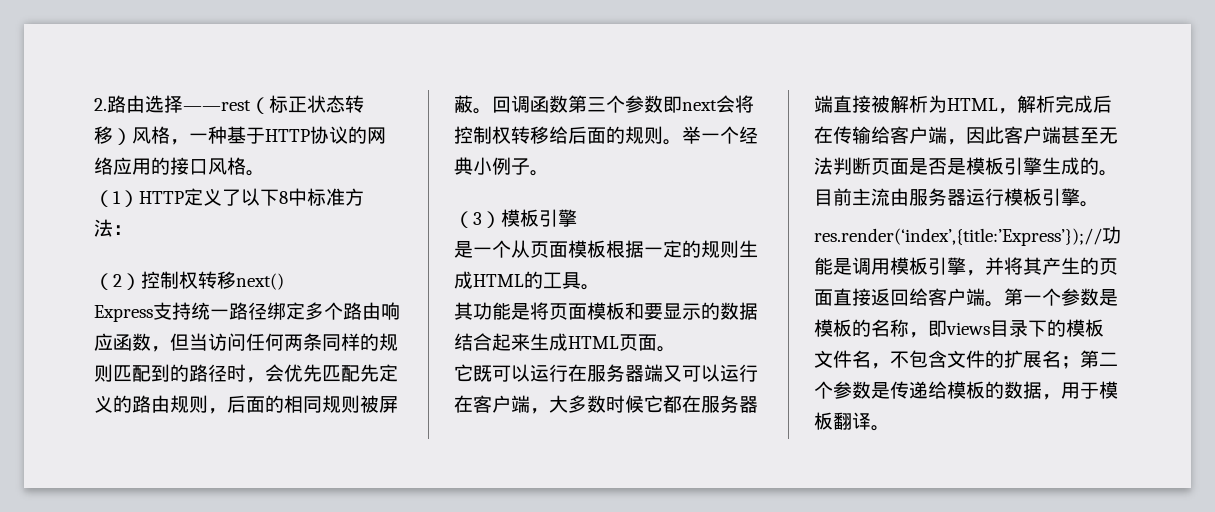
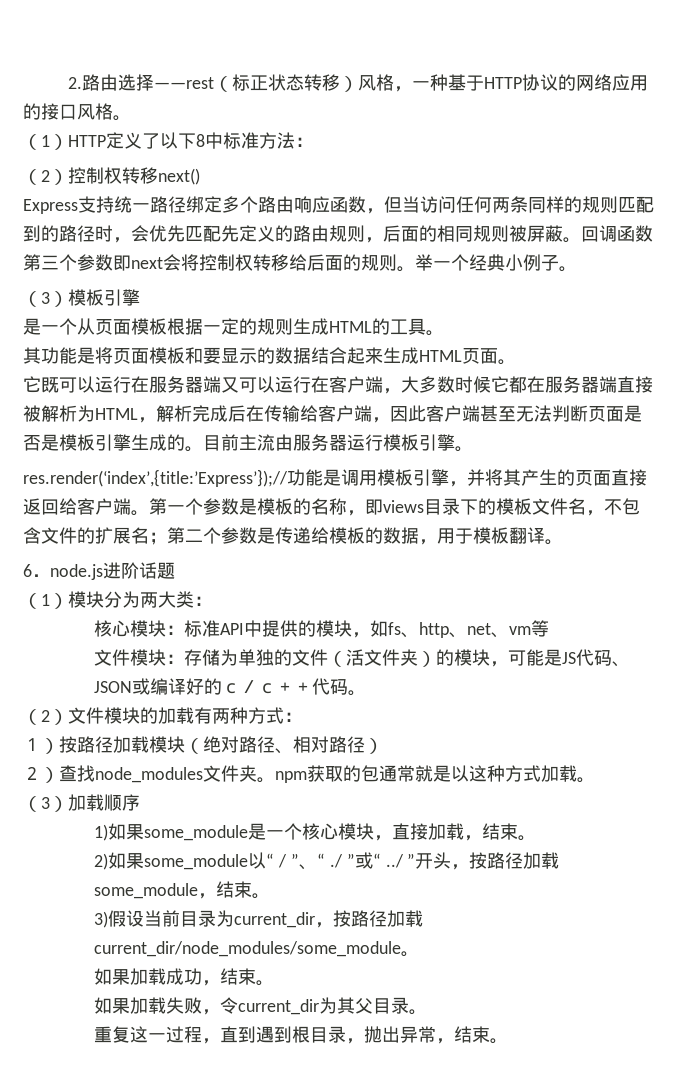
(890, 428) none -> [23,562,175,580] [23,591,212,609] [94,620,550,638] [94,649,631,667] [94,678,367,696] [23,707,302,725] [23,736,383,754] [23,765,595,783] [23,794,140,812] [94,823,537,841] [94,852,560,870] [94,881,271,899] [94,910,424,928] [94,941,420,957] [94,968,275,986] [94,997,428,1015] [94,1026,509,1044] // 6．node.js进阶话题 // （1）模块分为两大类： // 核心模块：标准API中提供的模块，如fs、http、net、vm等 // 文件模块：存储为单独的文件（活文件夹）的模块，可能是JS代码、JSON或编译好的ｃ／ｃ＋＋代码。 // （2）文件模块的加载有两种方式： // １）按路径加载模块（绝对路径、相对路径） // ２）查找node_modules文件夹。npm获取的包通常就是以这种方式加载。 // （3）加载顺序 // 1)如果some_module是一个核心模块，直接加载，结束。 // 2)如果some_module以“ / ”、“ ./ ”或“ ../ ”开头，按路径加载some_module，结束。 // 3)假设当前目录为current_dir，按路径加载current_dir/node_modules/some_module。 // 如果加载成功，结束。 // 如果加载失败，令current_dir为其父目录。 // 重复这一过程，直到遇到根目录，抛出异常，结束。

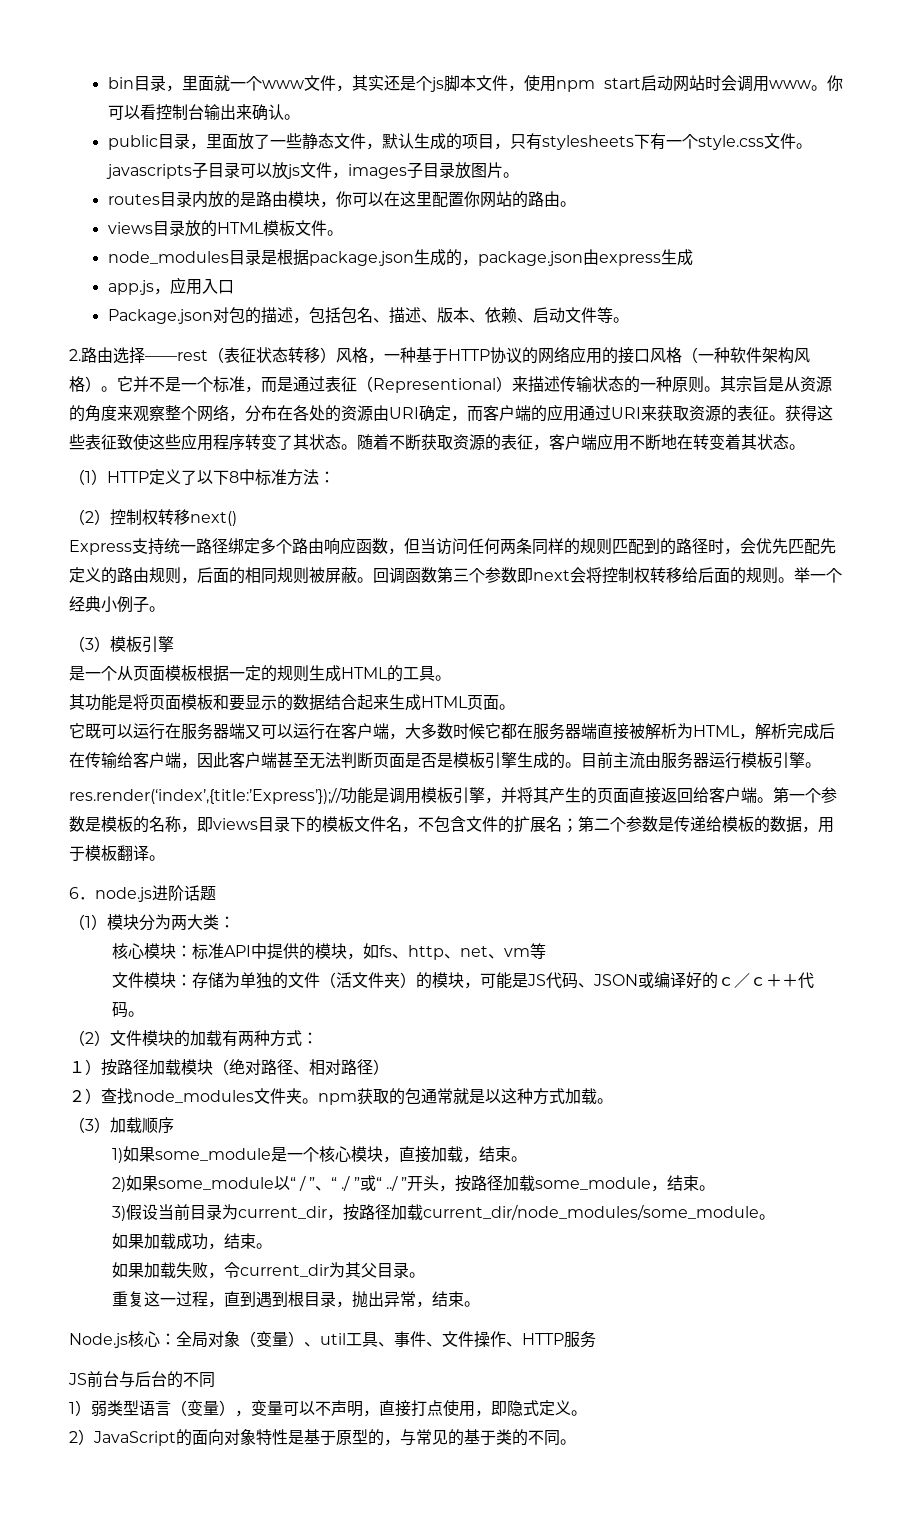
(67, 83) none -> [107,75,843,92] [107,104,300,121] [107,133,812,150] [105,162,519,179] [107,191,576,208] [107,220,343,237] [107,249,693,266] [107,277,234,295] [107,307,629,324] bin目录，里面就一个www文件，其实还是个js脚本文件，使用npm start启动网站时会调用www。你可以看控制台输出来确认。 // public目录，里面放了一些静态文件，默认生成的项目，只有stylesheets下有一个style.css文件。javascripts子目录可以放js文件，images子目录放图片。 // routes目录内放的是路由模块，你可以在这里配置你网站的路由。 // views目录放的HTML模板文件。 // node_modules目录是根据package.json生成的，package.json由express生成 // app.js，应用入口 // Package.json对包的描述，包括包名、描述、版本、依赖、启动文件等。 //
[231,74,268,91] 标正 -> [224,347,256,363] 表征
(113, 111) none -> [682,347,810,364] [69,376,832,393] [69,404,833,422] [69,433,789,451] （一种软件架构风格）。它并不是一个标准，而是通过表征（Representional）来描述传输状态的一种原则。其宗旨是从资源的角度来观察整个网络，分布在各处的资源由URI确定，而客户端的应用通过URI来获取资源的表征。获得这些表征致使这些应用程序转变了其状态。随着不断获取资源的表征，客户端应用不断地在转变着其状态
(509, 1041) none -> [69,1331,596,1348] [68,1371,215,1388] [69,1400,587,1417] [69,1429,576,1446] // Node.js核心：全局对象（变量）、util工具、事件、文件操作、HTTP服务 // JS前台与后台的不同 // 1）弱类型语言（变量），变量可以不声明，直接打点使用，即隐式定义。 // 2）JavaScript的面向对象特性是基于原型的，与常见的基于类的不同。

